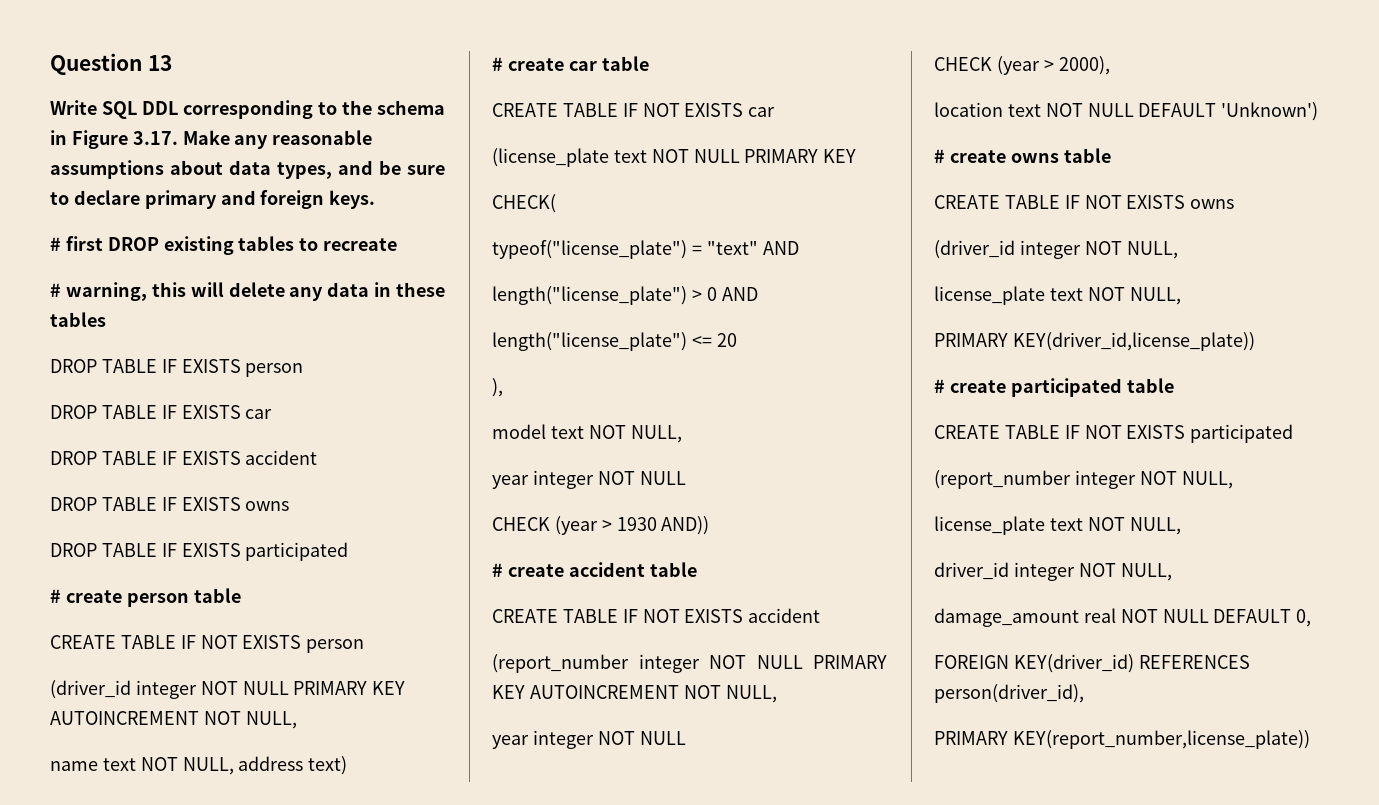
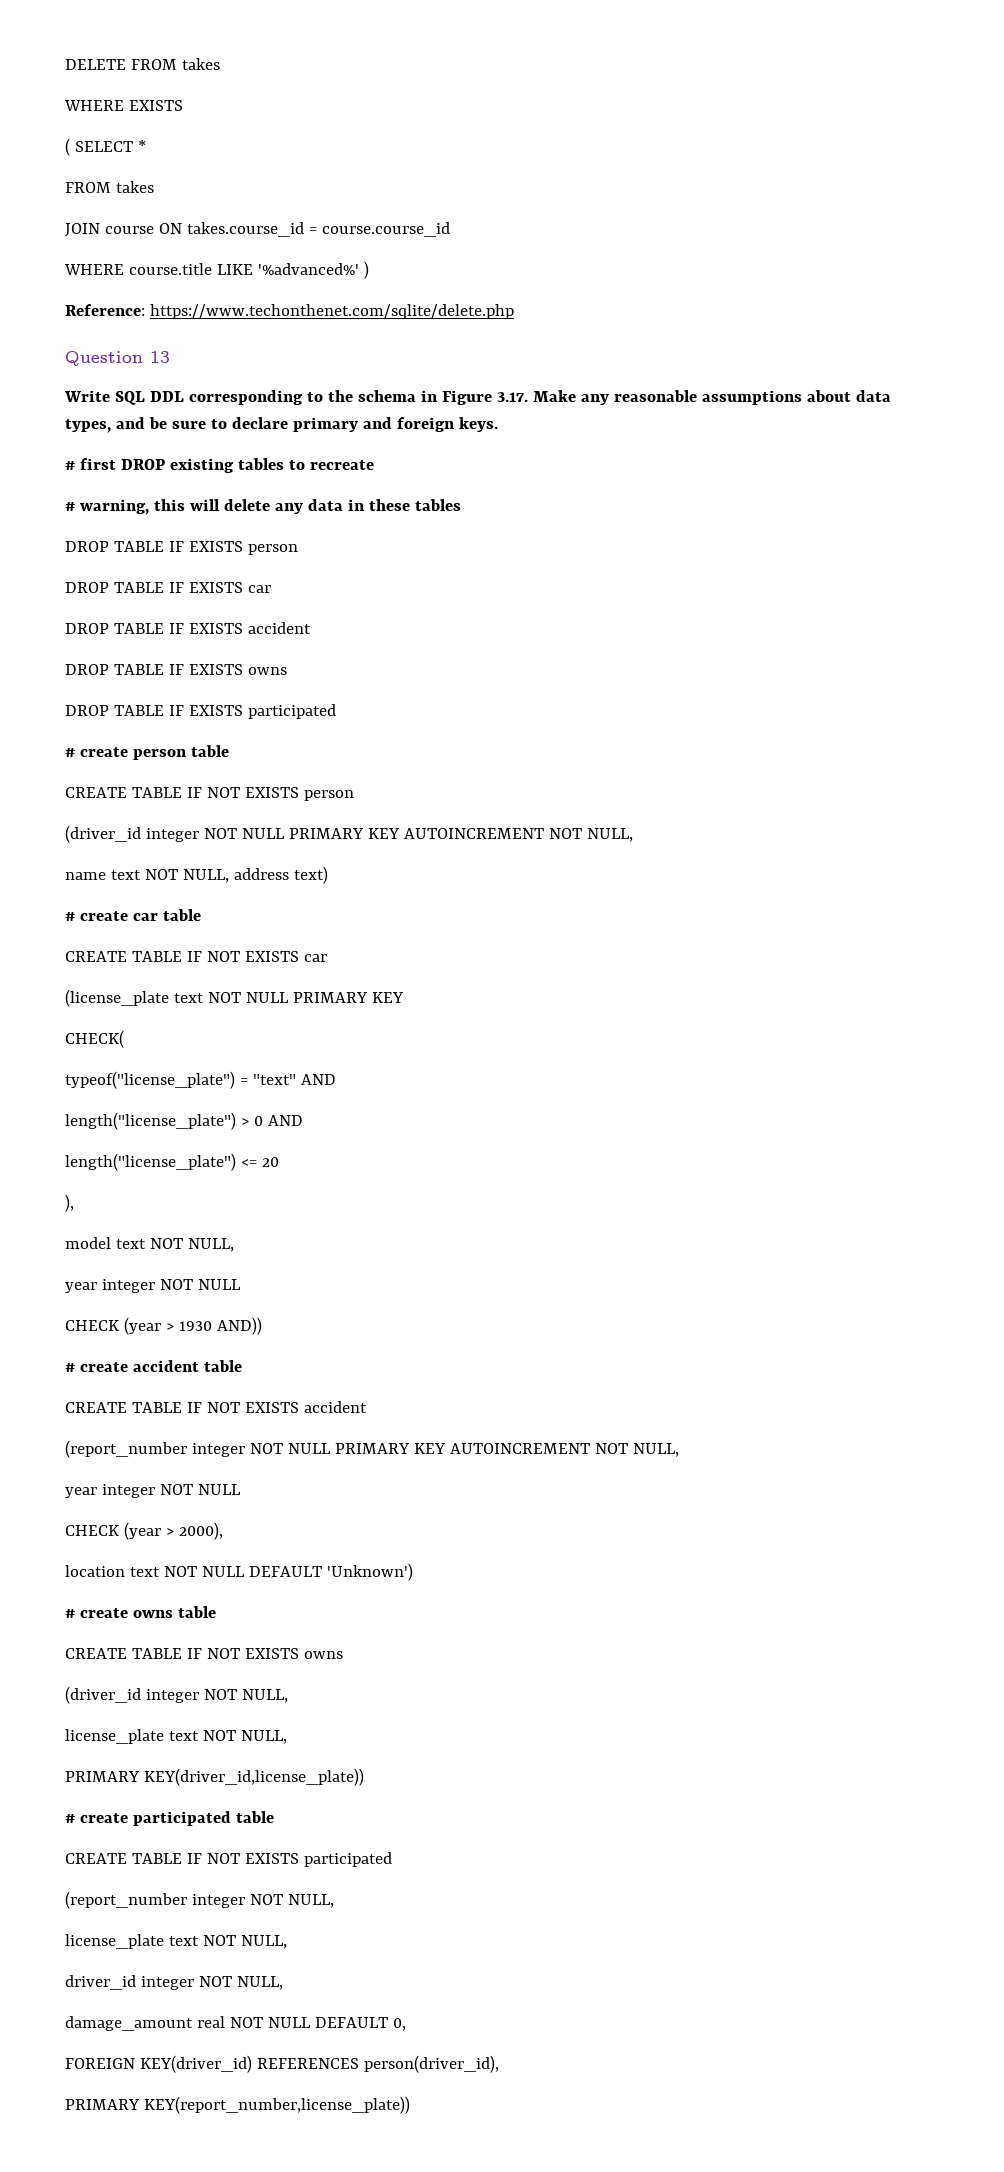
(50, 64) none -> [65,58,220,70] [64,100,183,111] [65,138,146,156] [65,181,154,193] [65,222,450,237] [64,261,369,279] [65,304,514,319] DELETE FROM takes // WHERE EXISTS // ( SELECT * // FROM takes // JOIN course ON takes.course_id = course.course_id // WHERE course.title LIKE '%advanced%' ) // Reference: https://www.techonthenet.com/sqlite/delete.php //

